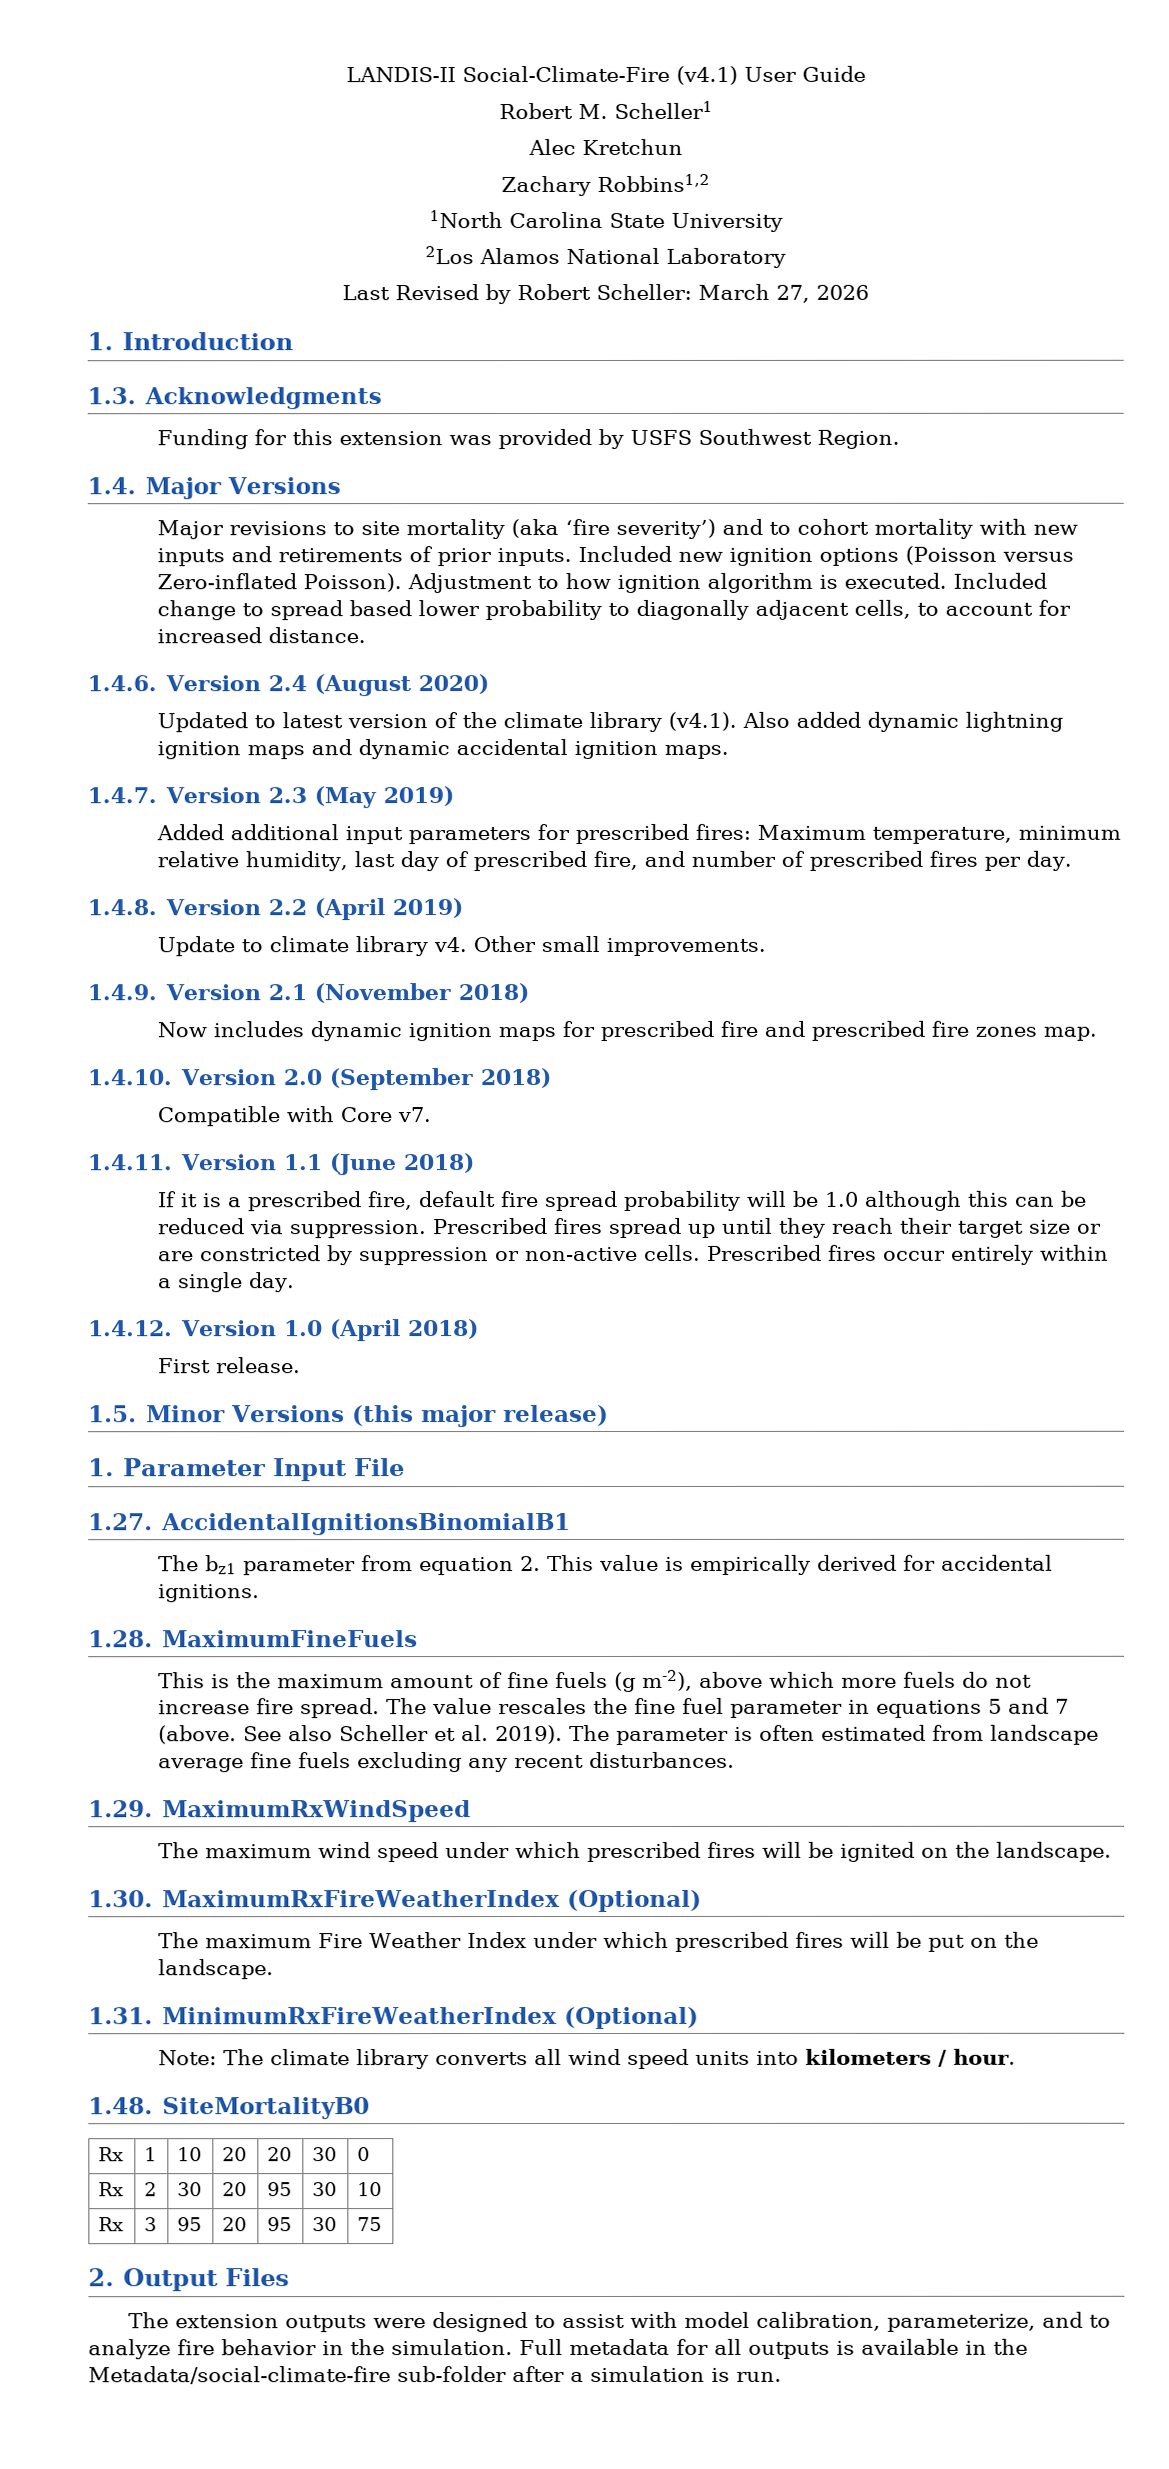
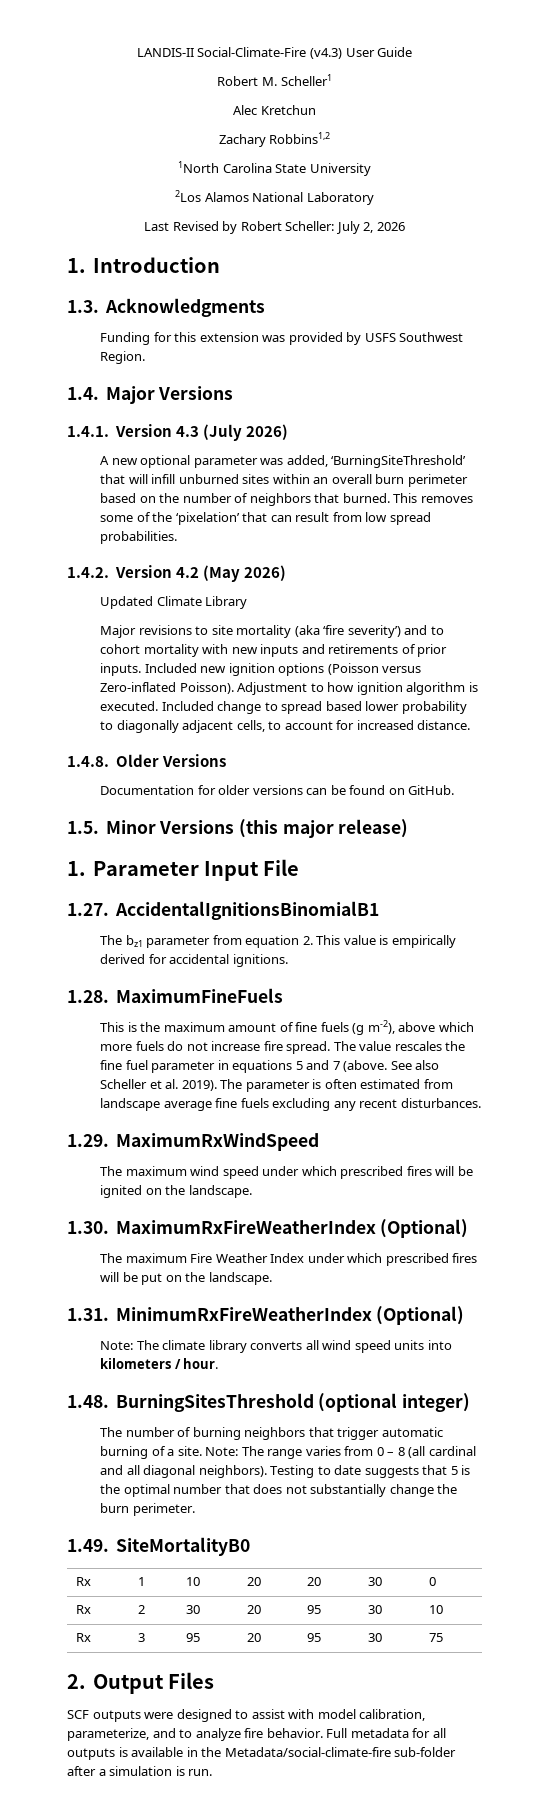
[675,65,738,85] (v4.1) -> [310,48,342,59] (v4.3)
[698,283,810,303] March 27, -> [335,221,374,234] July 2,
(342, 486) none -> [67,424,288,441] [99,455,467,468] [99,474,468,487] [99,493,473,506] [99,512,431,525] [99,531,177,544] [67,565,286,582] [99,596,248,609] // 1.4.1. Version 4.3 (July 2026) // A new optional parameter was added, ‘BurningSiteThreshold’ that will infill unburned sites within an overall burn perimeter based on the number of neighbors that burned. This removes some of the ‘pixelation’ that can result from low spread probabilities. // 1.4.2. Version 4.2 (May 2026) // Updated Climate Library
[87,674,490,697] [156,711,1063,733] [156,739,729,760] [87,786,455,809] [155,823,1121,845] [156,850,1072,872] [87,898,464,921] [156,935,766,957] [87,983,530,1004] [156,1020,1097,1042] [87,1068,552,1091] [156,1106,431,1127] [87,1153,475,1176] [156,1190,1086,1212] [156,1217,1101,1239] [157,1244,1109,1266] [157,1272,295,1293] [88,1319,480,1342] [157,1357,301,1374] 1.4.6. Version 2.4 (August 2020) // Updated to latest version of the climate library (v4.1). Also added dynamic lightning ignition maps and dynamic accidental ignition maps. // 1.4.7. Version 2.3 (May 2019) // Added additional input parameters for prescribed fires: Maximum temperature, minimum relative humidity, last day of prescribed fire, and number of prescribed fires per day. // 1.4.8. Version 2.2 (April 2019) // Update to climate library v4. Other small improvements. // 1.4.9. Version 2.1 (November 2018) // Now includes dynamic ignition maps for prescribed fire and prescribed fire zones map. // 1.4.10. Version 2.0 (September 2018) // Compatible with Core v7. // 1.4.11. Version 1.1 (June 2018) // If it is a prescribed fire, default fire spread probability will be 1.0 although this can be reduced via suppression. Prescribed fires spread up until they reach their target size or are constricted by suppression or non-active cells. Prescribed fires occur entirely within a single day. // 1.4.12. Version 1.0 (April 2018) // First release. -> [67,754,226,767] [99,785,455,795] 1.4.8. Older Versions // Documentation for older versions can be found on GitHub.
(153, 2106) none -> [115,1393,470,1412] [99,1427,443,1440] [99,1446,476,1459] [99,1465,471,1478] [99,1484,458,1497] [99,1503,195,1516] [67,1539,109,1552] BurningSitesThreshold (optional integer) // The number of burning neighbors that trigger automatic burning of a site. Note: The range varies from 0 – 8 (all cardinal and all diagonal neighbors). Testing to date suggests that 5 is the optimal number that does not substantially change the burn perimeter. // 1.49.
[128,2312,280,2329] The extension -> [67,1710,89,1719] SCF
[221,2339,513,2356] behavior in the simulation. -> [266,1728,323,1738] behavior.

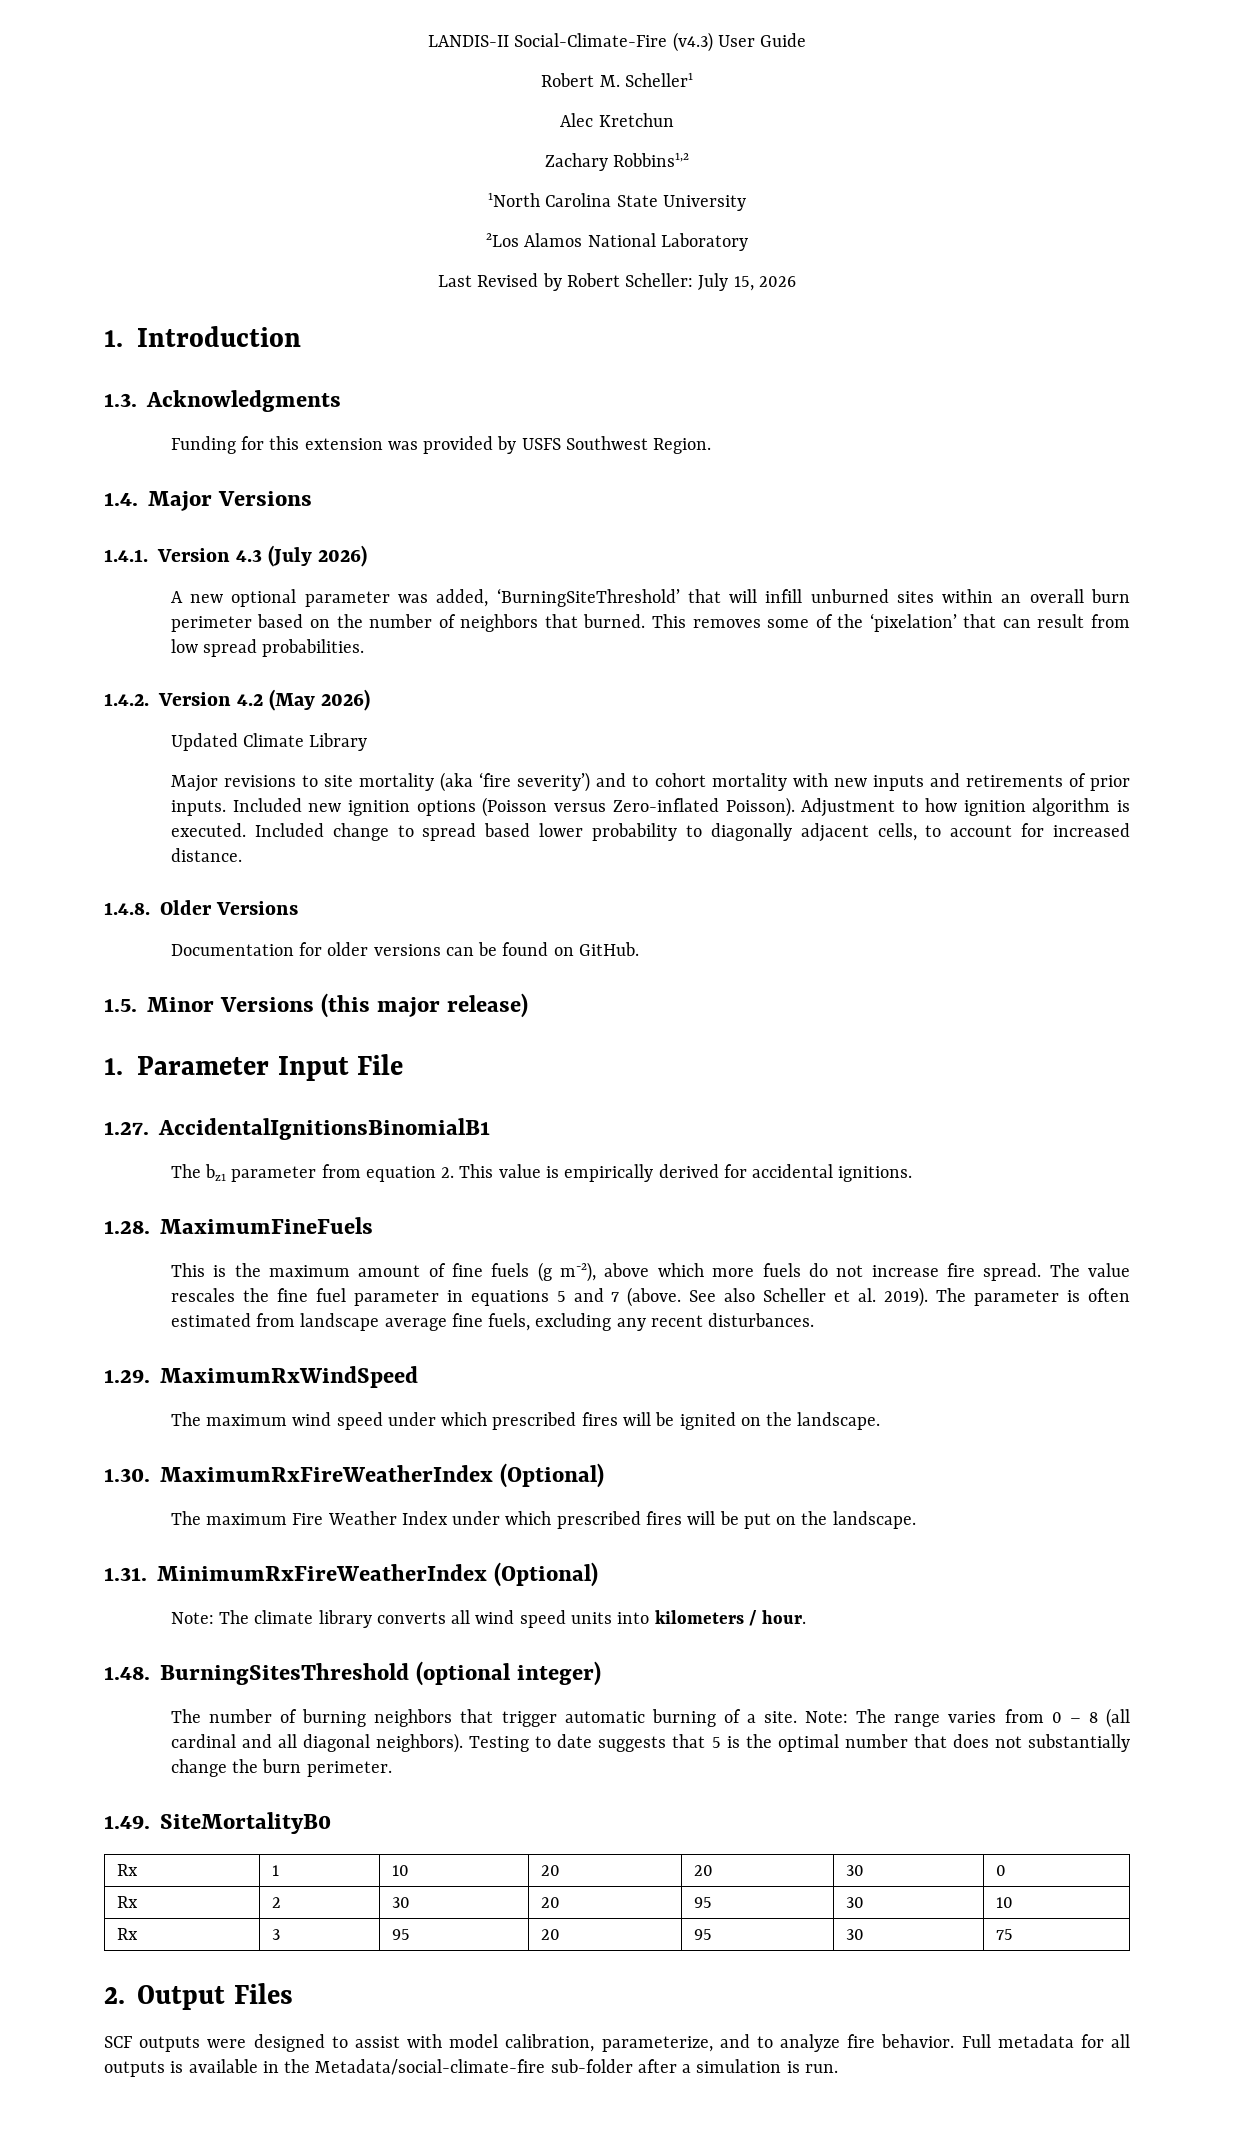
[363,222,374,233] 2, -> [733,276,754,291] 15,
[240,1098,269,1108] fuels -> [488,1313,531,1331] fuels,

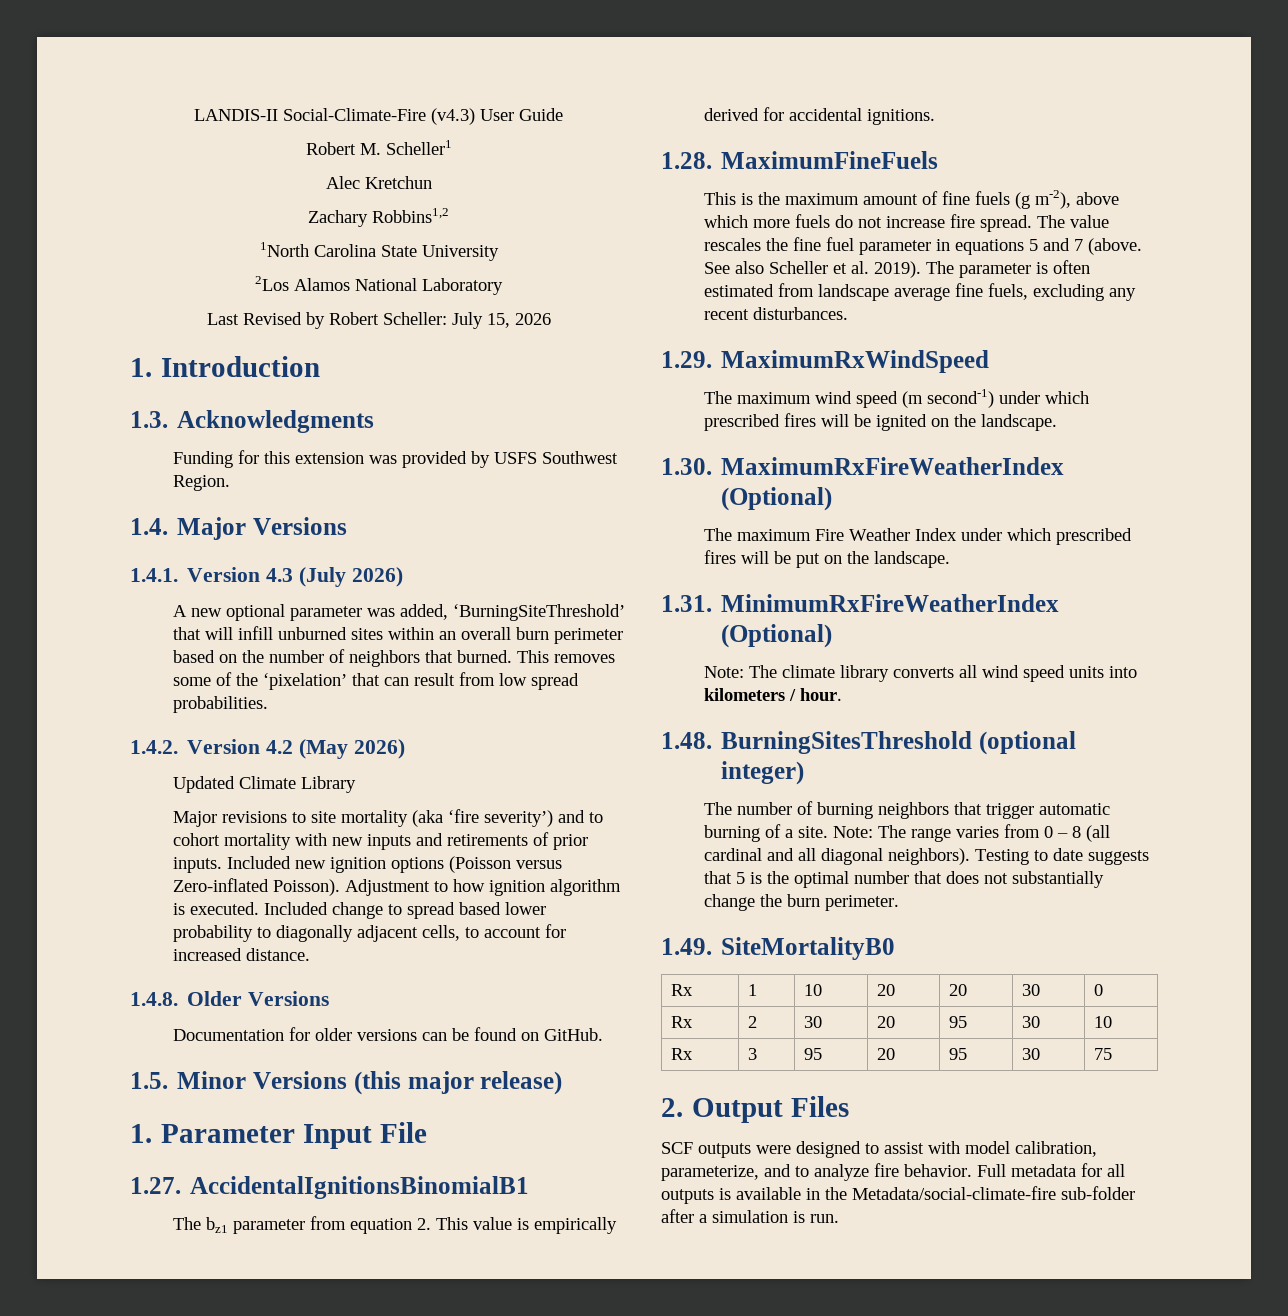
(383, 1421) none -> [901,389,994,408] (m second-1)

